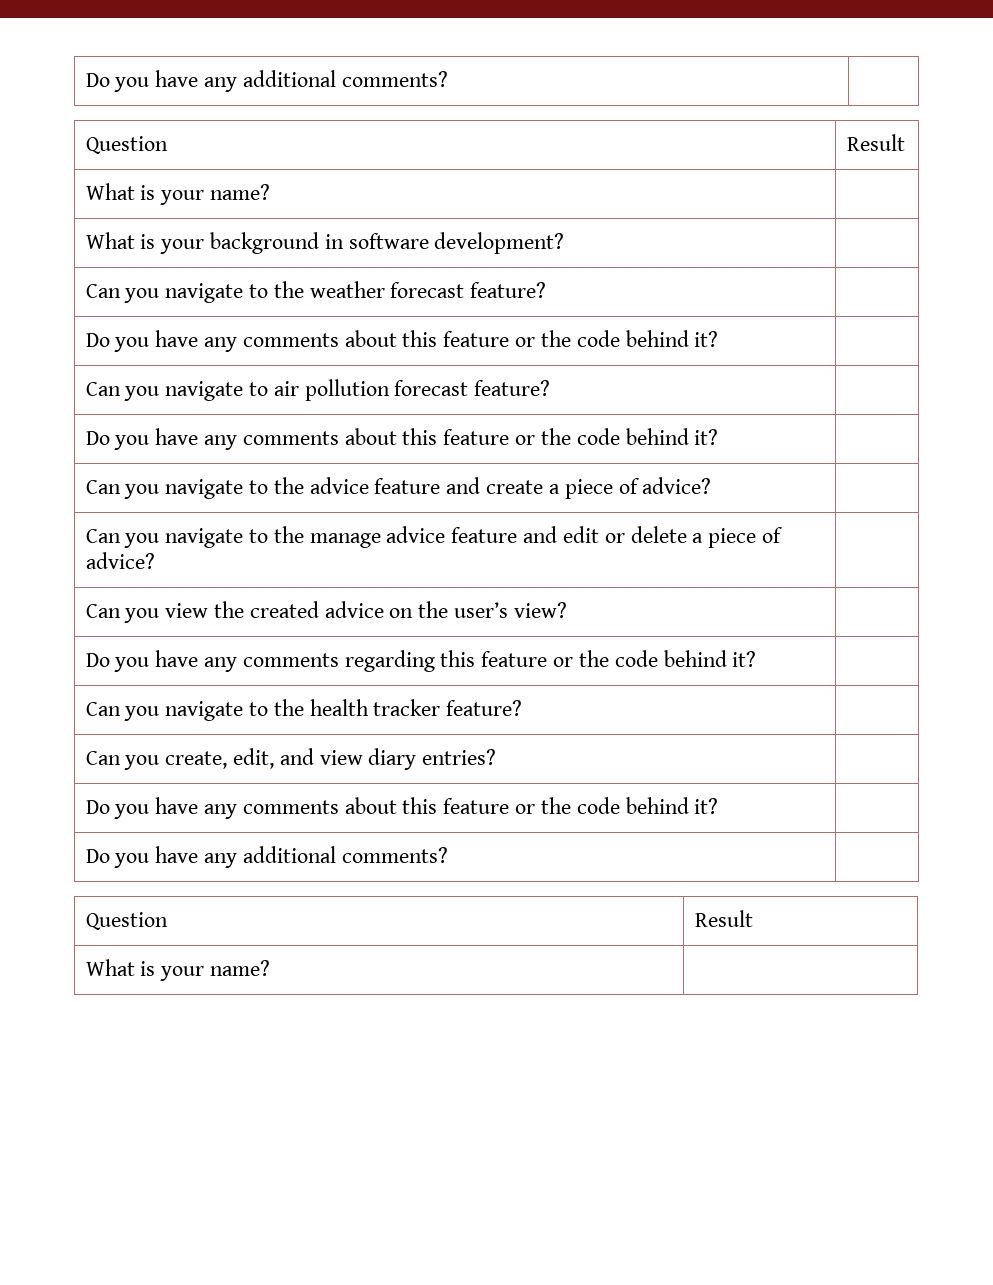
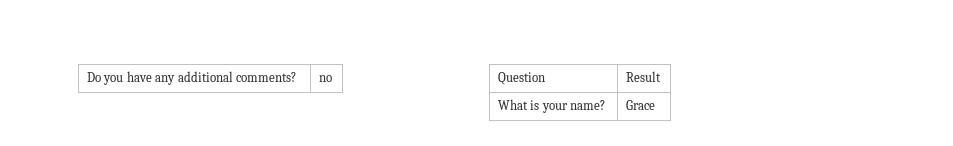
[85,70,448,92] [85,136,168,154] [846,134,905,151] [85,183,271,205] [85,232,565,254] [85,281,547,303] [85,330,719,352] [85,379,551,401] [85,428,719,450] [85,477,712,499] [85,526,783,548] [85,552,155,569] [85,601,567,623] [85,650,757,672] [85,699,523,721] [85,748,497,770] [85,797,719,819] [85,846,448,868] [85,912,168,930] [694,910,753,927] [85,959,271,981] Do you have any additional comments? | // Question | Result // What is your name? | // What is your background in software development? | // Can you navigate to the weather forecast feature? | // Do you have any comments about this feature or the code behind it? | // Can you navigate to air pollution forecast feature? | // Do you have any comments about this feature or the code behind it? | // Can you navigate to the advice feature and create a piece of advice? | // Can you navigate to the manage advice feature and edit or delete a piece of advice? | // Can you view the created advice on the user’s view? | // Do you have any comments regarding this feature or the code behind it? | // Can you navigate to the health tracker feature? | // Can you create, edit, and view diary entries? | // Do you have any comments about this feature or the code behind it? | // Do you have any additional comments? | // Question | Result // What is your name? | -> [86,71,297,85] [318,75,332,82] [497,72,545,85] [625,71,661,82] [497,99,606,113] [625,100,655,110] Do you have any additional comments? | no // Question | Result // What is your name? | Grace

